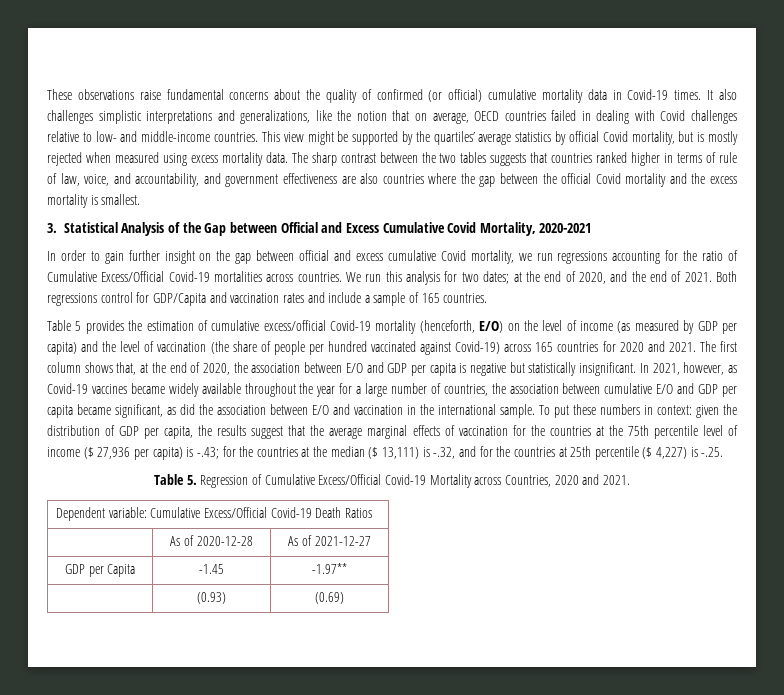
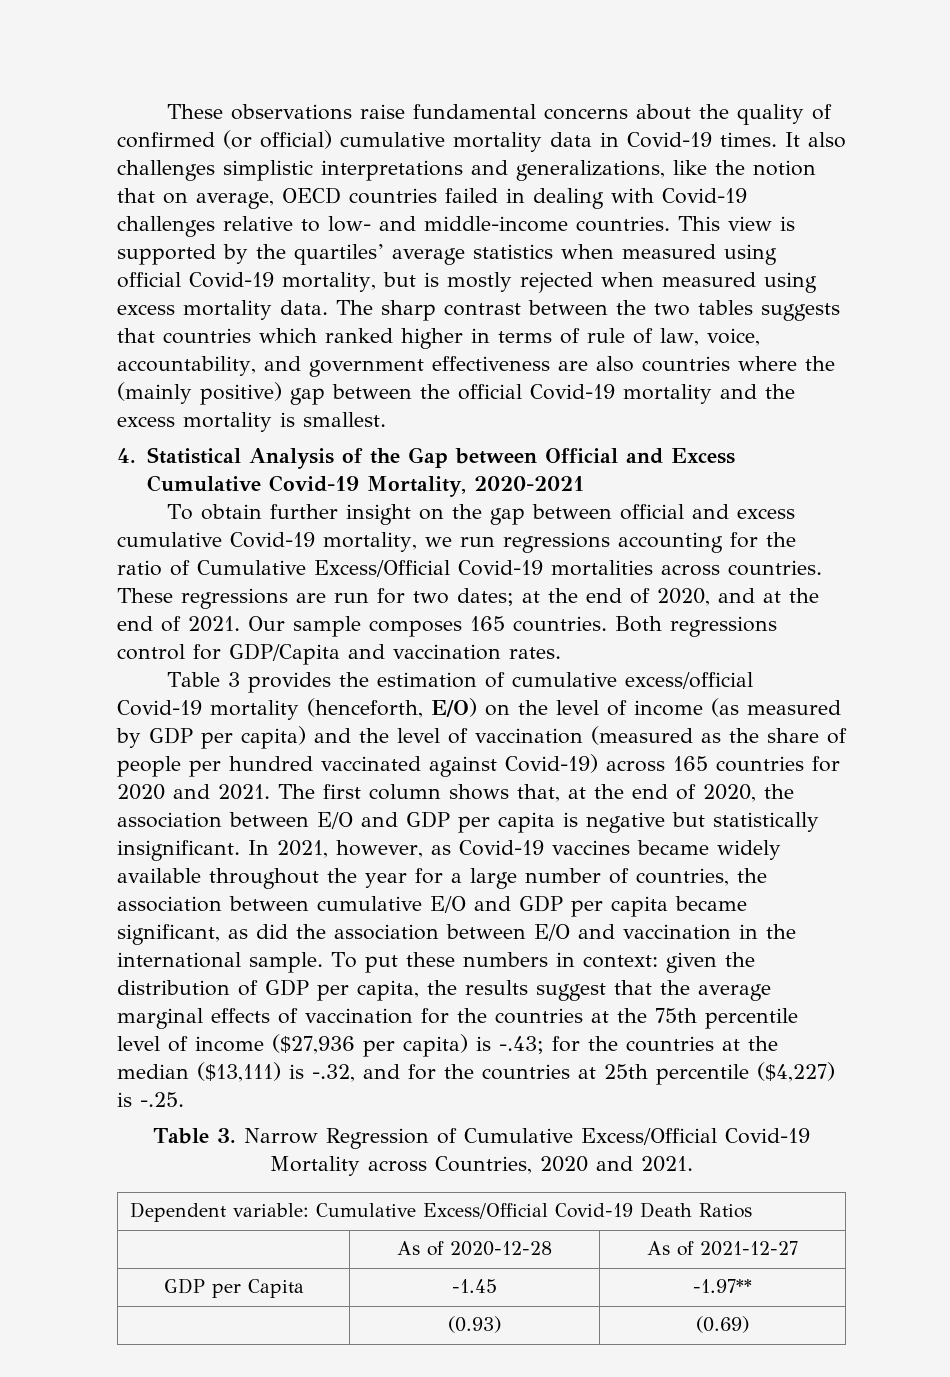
[660,110,686,121] Covid -> [662,188,747,204] Covid-19
[307,131,349,145] might be -> [780,216,795,231] is
[555,131,628,145] by official Covid -> [561,244,777,265] [117,272,274,288] when measured using official Covid-19
(593, 158) none -> [259,328,317,343] which
[113,173,131,184] and -> (760, 337) none
(475, 178) none -> [117,382,282,405] (mainly positive)
[595,173,621,184] Covid -> [530,384,615,400] Covid-19
[47,223,57,233] 3. -> [117,448,136,463] 4.
[447,222,477,233] Covid -> [268,475,359,492] Covid-19
[47,250,124,264] In order to gain -> [167,504,263,520] To obtain
[440,250,466,261] Covid -> [230,532,315,548] Covid-19
[346,271,441,285] We run this analysis -> [117,588,369,609] These regressions are run
(628, 276) none -> [763,591,781,603] at
(712, 277) none -> [248,616,607,637] Our sample composes 165 countries.
[282,292,488,306] [47,320,82,331] rates and include a sample of 165 countries. // Table 5 -> [509,647,561,659] [167,672,241,687] rates. // Table 3
[210,341,229,354] (the -> [591,726,759,745] (measured as the
[83,447,131,459] ($ 27,936 -> [272,1034,355,1054] ($27,936
[368,447,420,459] ($ 13,111) -> [197,1062,281,1082] ($13,111)
[642,447,688,459] ($ 4,227) -> [757,1062,835,1082] ($4,227)
[186,475,197,485] 5. -> [216,1128,318,1144] 3. Narrow

